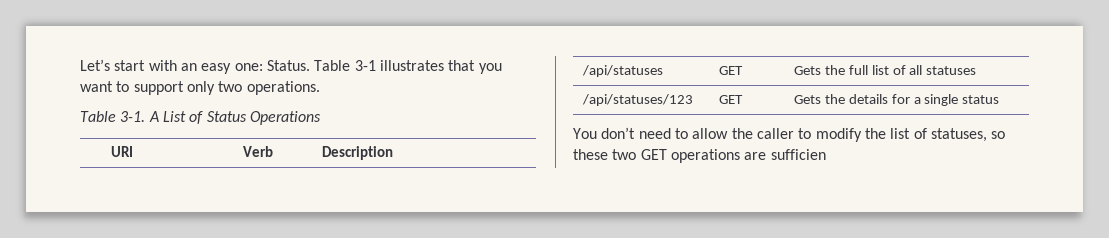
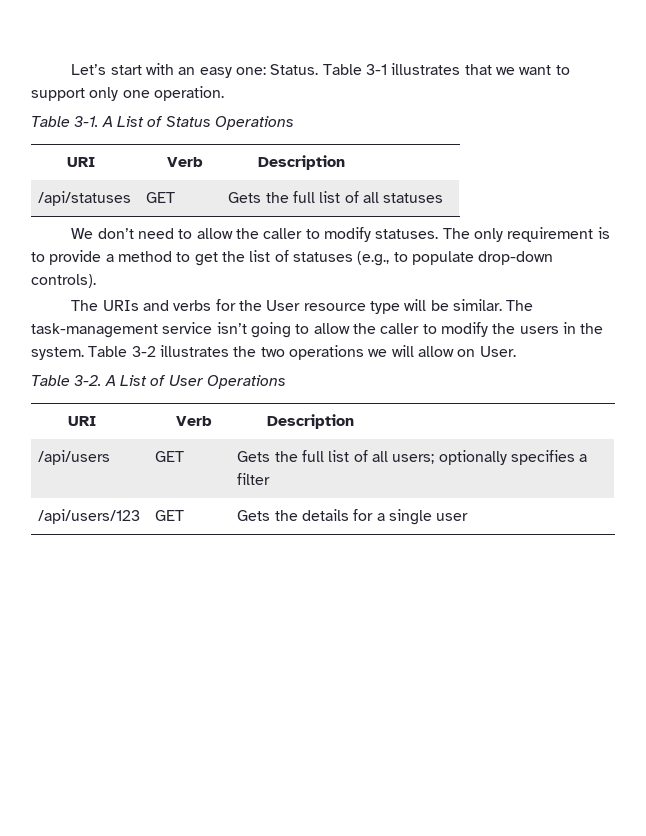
[478,63,502,74] you -> [495,67,515,75] we
[218,81,320,95] two operations. -> [122,86,224,101] one operation.
[581,94,693,106] // /api/statuses/123 -> [71,227,610,242] [31,250,554,266] [31,274,96,288] [71,299,534,314] [31,322,604,338] [31,345,516,360] [31,375,286,389] [68,416,97,426] [175,416,212,426] [267,414,355,429] [38,450,111,465] [155,451,185,462] [237,450,588,465] [237,473,271,485] [38,509,141,524] // We don’t need to allow the caller to modify statuses. The only requirement is to provide a method to get the list of statuses (e.g., to populate drop-down controls). // The URIs and verbs for the User resource type will be similar. The task-management service isn’t going to allow the caller to modify the users in the system. Table 3-2 illustrates the two operations we will allow on User. // Table 3-2. A List of User Operations // URI | Verb | Description // /api/users | GET | Gets the full list of all users; optionally specifies a filter // /api/users/123
[962,95,1000,104] [573,127,1006,142] [573,149,826,163] status // You don’t need to allow the caller to modify the list of statuses, so these two GET operations are sufficien -> [436,513,469,521] user

